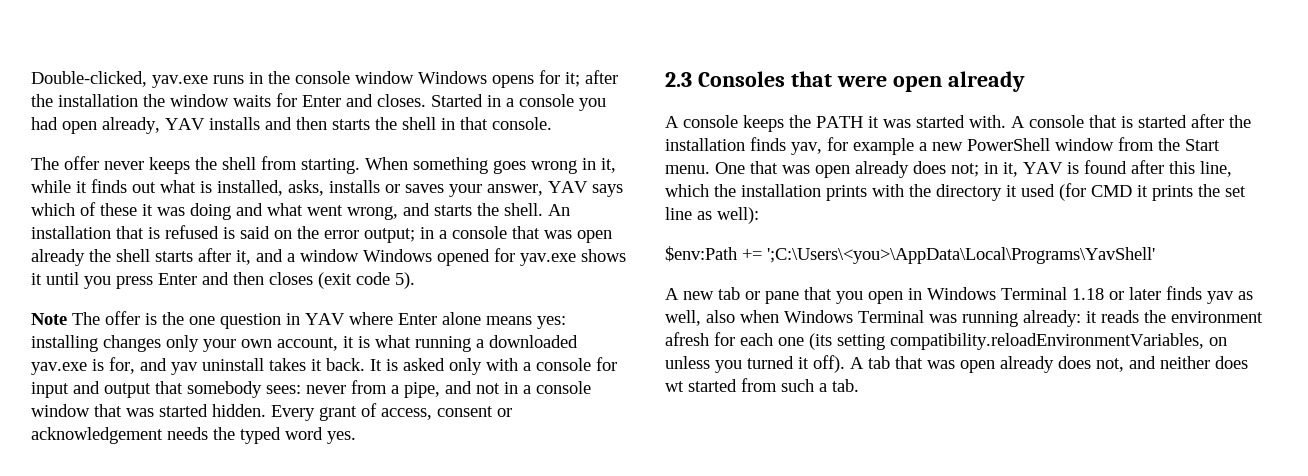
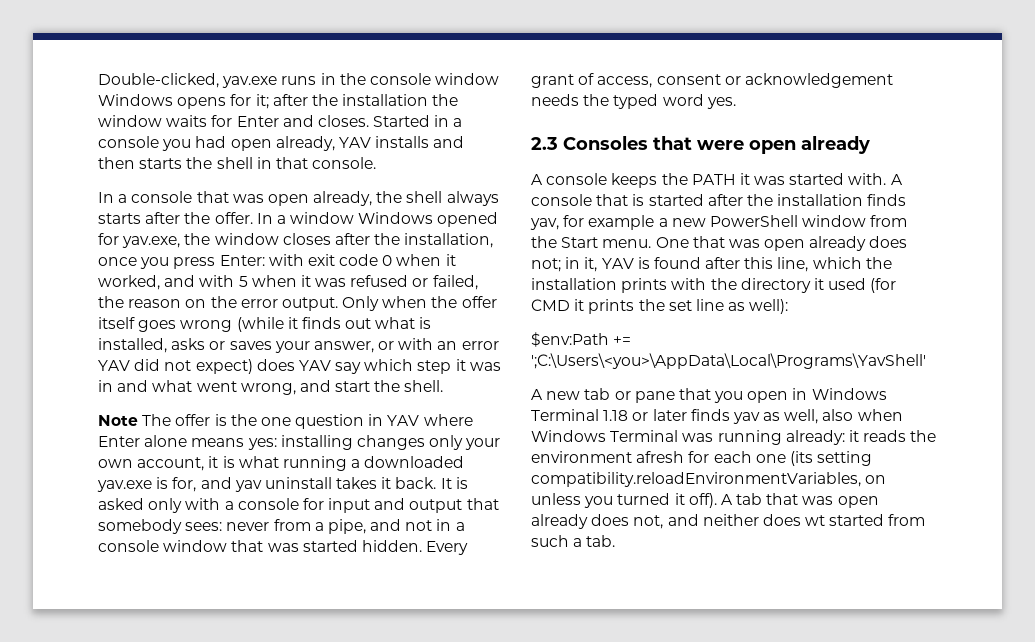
[31,156,616,174] [31,180,71,193] The offer never keeps the shell from starting. When something goes wrong in it, while -> [98,191,499,206] [98,212,499,227] [98,233,494,248] [98,254,456,269] [98,275,478,290] [98,296,497,311] [98,317,284,332] In a console that was open already, the shell always starts after the offer. In a window Windows opened for yav.exe, the window closes after the installation, once you press Enter: with exit code 0 when it worked, and with 5 when it was refused or failed, the reason on the error output. Only when the offer itself goes wrong (while
[288,180,380,196] asks, installs -> [171,338,206,350] asks
[548,181,623,197] [31,202,231,220] YAV says which of these it was doing -> [378,338,499,350] [98,359,501,374] [98,380,113,392] or with an error YAV did not expect) does YAV say which step it was in
[434,205,472,216] starts -> [335,381,371,392] start
[548,204,570,216] [31,225,612,243] [31,248,626,266] [31,272,415,289] An installation that is refused is said on the error output; in a console that was open already the shell starts after it, and a window Windows opened for yav.exe shows it until you press Enter and then closes (exit code 5). -> (444, 386) none

